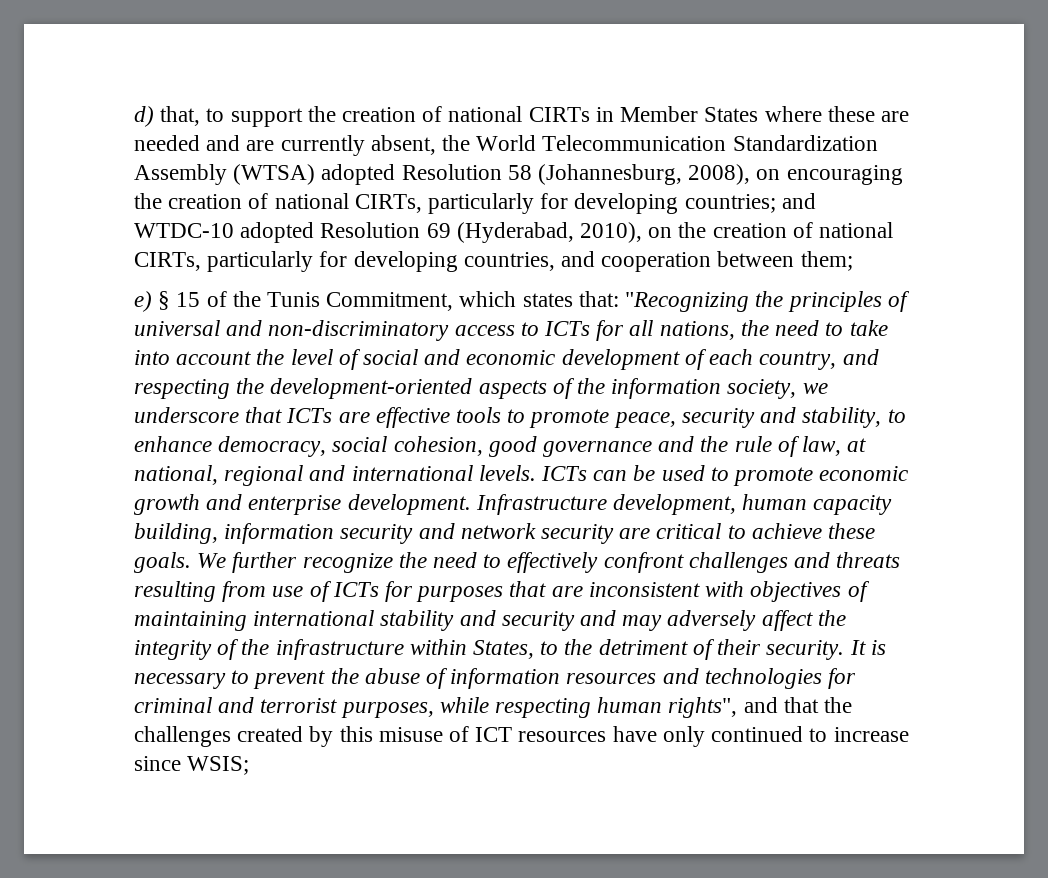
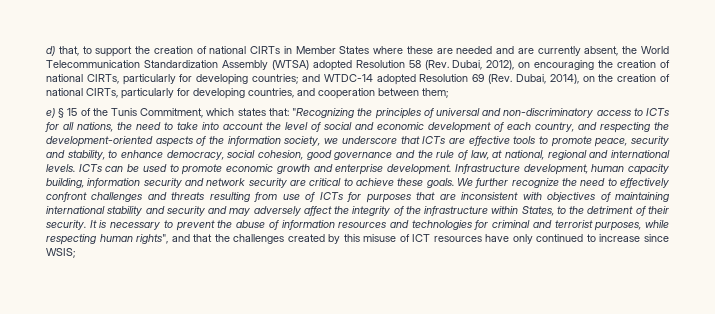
[538,164,751,185] (Johannesburg, 2008), -> [424,60,515,70] (Rev. Dubai, 2012),
[134,223,234,238] WTDC-10 -> [323,74,373,82] WTDC-14
[456,222,643,243] (Hyderabad, 2010), -> [488,74,579,84] (Rev. Dubai, 2014),

